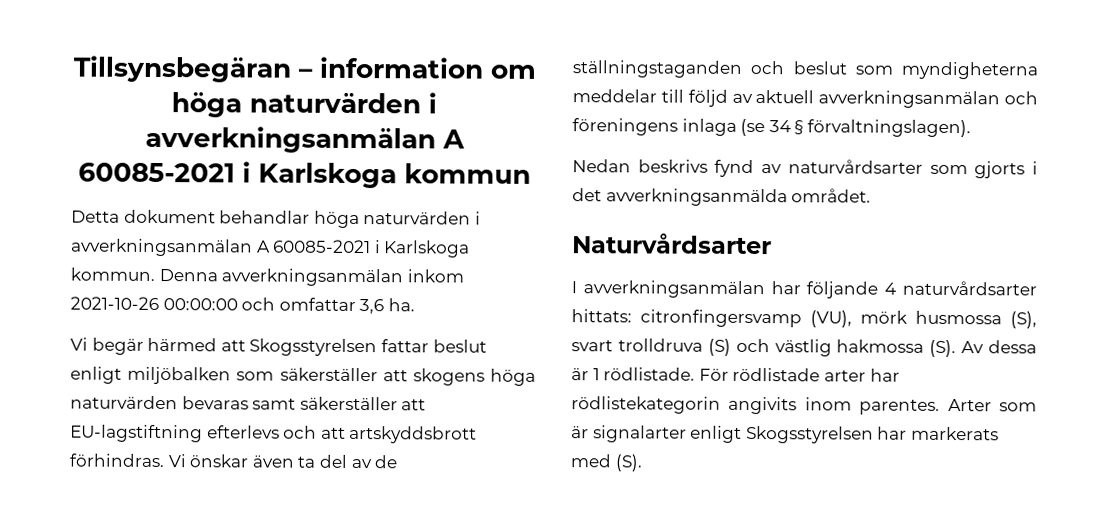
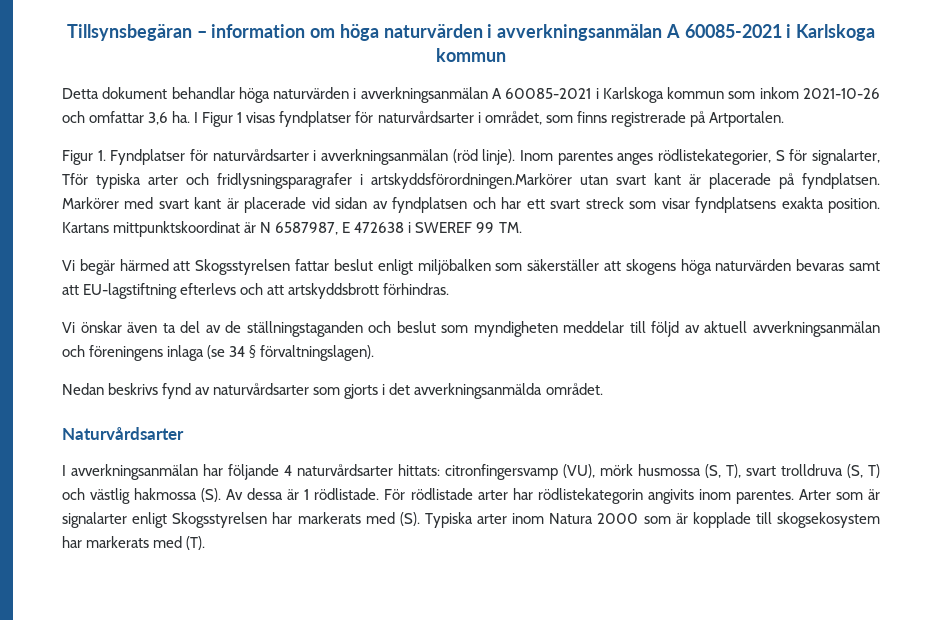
[70,267,404,287] kommun. Denna avverkningsanmälan -> [667,87,756,99] kommun som
[162,298,238,311] 00:00:00 -> (881, 93) none
(415, 305) none -> [194,111,784,127] [62,149,880,165] [62,173,880,189] [62,197,881,213] [62,221,522,237] I Figur 1 visas fyndplatser för naturvårdsarter i området, som finns registrerade på Artportalen. // Figur 1. Fyndplatser för naturvårdsarter i avverkningsanmälan (röd linje). Inom parentes anges rödlistekategorier, S för signalarter, Tför typiska arter och fridlysningsparagrafer i artskyddsförordningen.Markörer utan svart kant är placerade på fyndplatsen. Markörer med svart kant är placerade vid sidan av fyndplatsen och har ett svart streck som visar fyndplatsens exakta position. Kartans mittpunktskoordinat är N 6587987, E 472638 i SWEREF 99 TM.
[299,396,398,411] säkerställer -> (880, 266) none
(165, 460) none -> (450, 289) //
[901,61,1039,80] myndigheterna -> [473,321,558,337] myndigheten
[1010,311,1037,329] [571,338,731,356] (S), svart trolldruva (S) -> [705,464,880,478] (S, T), svart trolldruva (S, T)
(643, 463) none -> [424,512,880,528] [62,536,206,550] Typiska arter inom Natura 2000 som är kopplade till skogsekosystem har markerats med (T).

